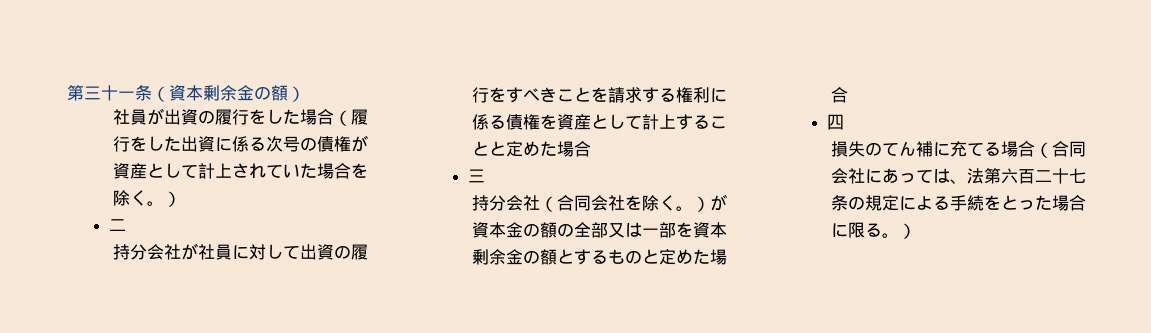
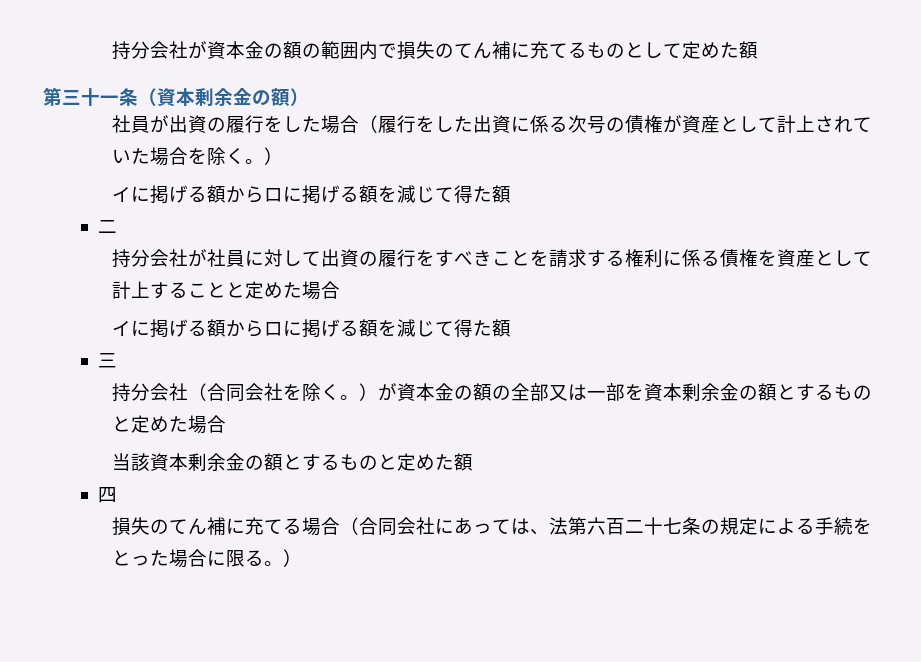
(67, 93) none -> [111,41,758,60] 持分会社が資本金の額の範囲内で損失のてん補に充てるものとして定めた額 //
(182, 199) none -> [111,185,511,204] // イに掲げる額からロに掲げる額を減じて得た額
(592, 149) none -> [111,319,511,338] // イに掲げる額からロに掲げる額を減じて得た額
(849, 95) none -> [111,453,473,472] // 当該資本剰余金の額とするものと定めた額

